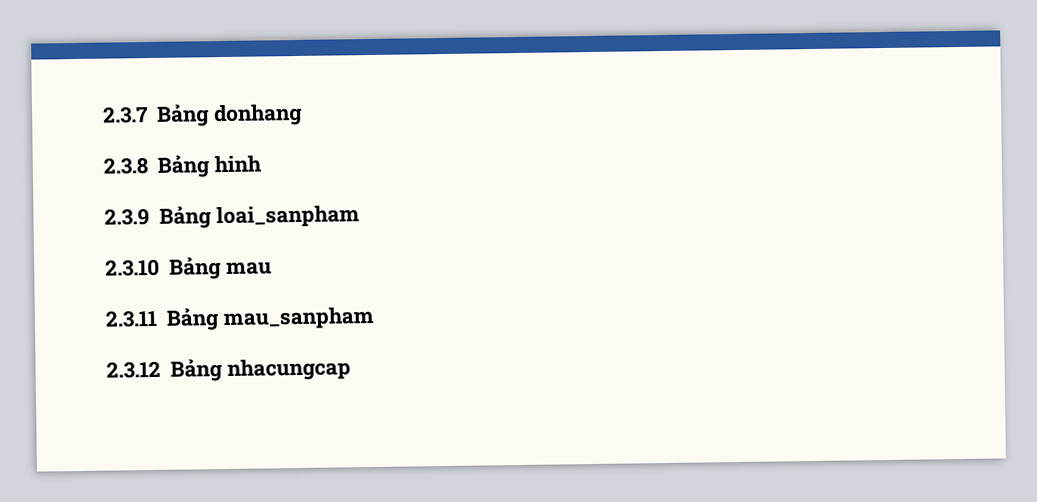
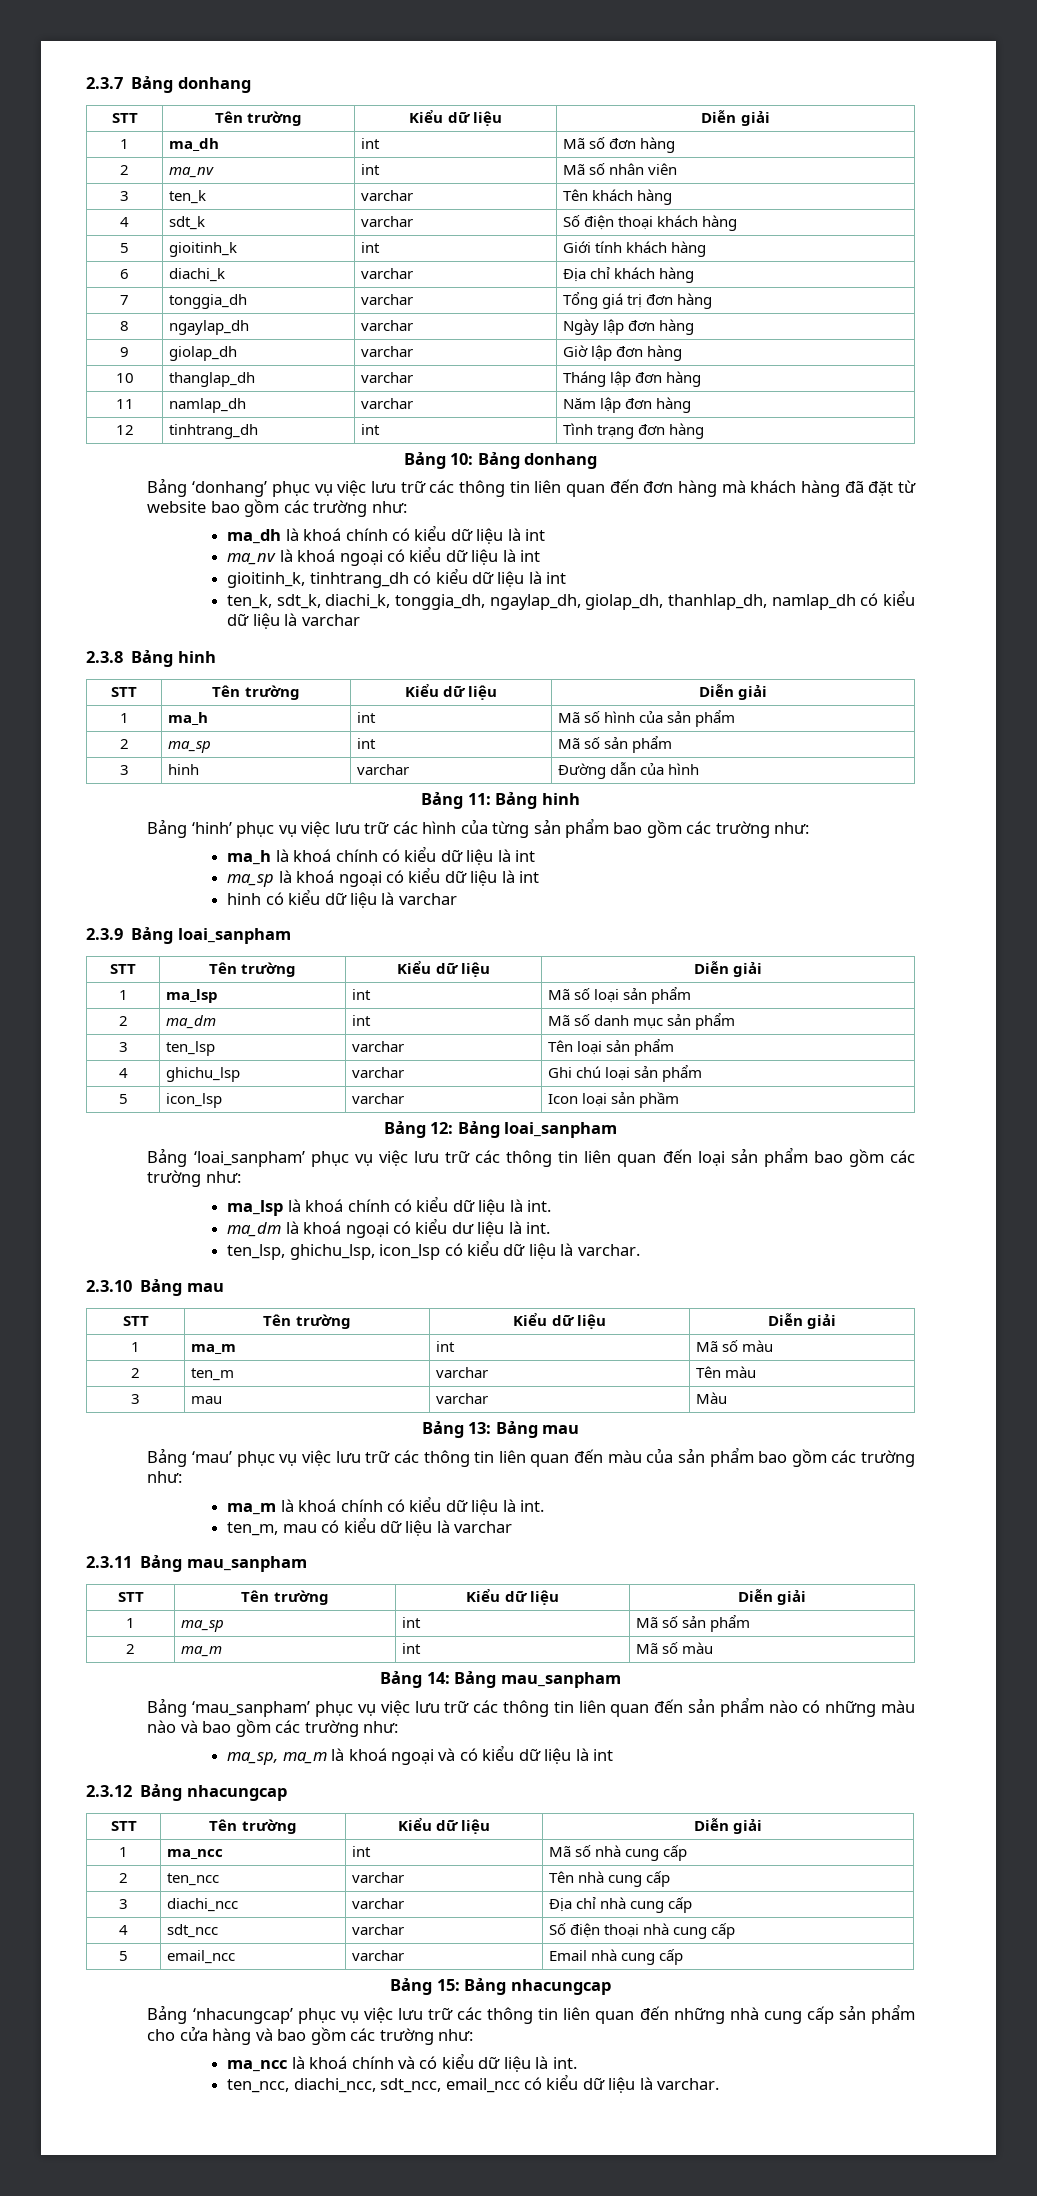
[103,154,262,178] [104,205,360,229] [105,256,272,280] [105,306,375,331] [106,358,351,382] // 2.3.8 Bảng hinh // 2.3.9 Bảng loai_sanpham // 2.3.10 Bảng mau // 2.3.11 Bảng mau_sanpham // 2.3.12 Bảng nhacungcap -> [111,113,138,123] [214,111,303,126] [409,110,502,126] [701,110,770,126] [120,139,129,149] [169,138,220,151] [361,138,381,149] [563,137,676,153] [120,165,129,175] [169,167,215,178] [361,164,381,175] [563,163,678,175] [120,191,129,201] [169,190,207,204] [361,190,414,201] [563,189,673,205] [120,217,129,227] [169,216,206,230] [361,216,414,227] [563,215,738,231] [120,243,129,253] [169,242,238,257] [361,242,381,253] [563,241,707,257] [120,269,129,279] [169,268,226,282] [361,268,414,279] [563,267,695,283] [120,295,129,305] [169,294,248,309] [361,294,414,305] [563,292,713,309] [120,321,129,331] [169,320,250,335] [361,320,414,331] [563,319,695,335] [120,347,129,357] [169,346,238,361] [361,346,414,357] [563,345,683,361] [115,373,134,383] [169,372,256,387] [361,372,414,383] [563,371,702,387] [115,399,134,409] [169,398,247,413] [361,398,414,409] [563,397,692,413] [115,425,134,435] [169,424,259,439] [361,424,381,435] [563,423,705,439] [403,452,598,469] [147,478,916,497] [147,499,407,517] [227,525,546,544] [227,546,541,566] [227,568,567,588] [227,590,916,610] [227,613,360,629] [86,650,216,667] [111,687,137,697] [212,685,300,700] [404,684,498,700] [698,684,768,700] [119,713,129,723] [168,712,209,725] [357,712,377,723] [558,710,736,727] [119,739,129,749] [168,741,212,753] [357,738,377,749] [558,736,673,753] [119,765,129,775] [168,764,200,775] [357,764,410,775] [558,762,700,779] [421,792,580,809] [147,818,810,838] [227,846,536,865] [227,867,540,887] [227,889,457,908] [86,927,291,944] [110,964,136,974] [208,962,297,977] [397,961,490,977] [693,961,763,977] [118,990,128,1000] [166,989,219,1003] [352,989,372,1000] [548,987,692,1004] [118,1016,128,1026] [166,1015,217,1029] [352,1015,372,1026] [548,1013,736,1030] [118,1042,128,1052] [166,1041,216,1056] [352,1041,405,1052] [548,1039,675,1056] [118,1068,128,1078] [166,1067,241,1082] [352,1067,405,1078] [548,1065,703,1082] [118,1094,128,1104] [166,1093,223,1108] [352,1093,405,1104] [548,1092,680,1108] [383,1121,618,1138] [147,1147,915,1167] [147,1170,241,1187] [227,1196,552,1216] [227,1218,551,1238] [227,1240,640,1260] [86,1279,224,1296] [122,1316,149,1326] [263,1314,351,1329] [513,1313,606,1329] [767,1313,837,1329] [131,1342,140,1352] [191,1344,237,1354] [436,1341,456,1352] [696,1340,774,1352] [131,1368,140,1378] [191,1368,235,1381] [436,1367,489,1378] [696,1366,757,1378] [131,1394,140,1404] [191,1396,223,1404] [436,1393,489,1404] [696,1392,728,1404] [421,1421,580,1438] [147,1447,916,1467] [147,1471,183,1483] [227,1496,545,1515] [227,1517,513,1536] [86,1555,307,1572] [117,1592,144,1602] [241,1590,329,1605] [466,1589,559,1605] [737,1589,807,1605] [126,1618,135,1628] [181,1620,225,1632] [402,1617,422,1628] [636,1615,751,1632] [126,1644,135,1654] [181,1646,223,1657] [402,1643,422,1654] [636,1642,714,1654] [380,1671,621,1688] [147,1697,915,1717] [147,1719,399,1737] [227,1745,614,1765] [86,1784,287,1801] [110,1821,137,1831] [209,1819,297,1834] [397,1818,491,1834] [693,1818,763,1834] [119,1847,128,1857] [167,1849,224,1859] [352,1846,372,1857] [549,1845,688,1861] [119,1873,128,1883] [167,1873,220,1886] [352,1872,405,1883] [549,1871,671,1887] [119,1899,128,1909] [167,1898,239,1912] [352,1898,405,1909] [549,1897,693,1913] [119,1925,128,1935] [167,1924,219,1938] [352,1924,405,1935] [549,1923,736,1939] [119,1951,128,1961] [167,1950,236,1964] [352,1950,405,1961] [549,1949,684,1965] [390,1978,611,1995] [147,2004,915,2024] [147,2026,474,2045] [227,2053,577,2072] [227,2074,720,2093] // STT | Tên trường | Kiểu dữ liệu | Diễn giải // 1 | ma_dh | int | Mã số đơn hàng // 2 | ma_nv | int | Mã số nhân viên // 3 | ten_k | varchar | Tên khách hàng // 4 | sdt_k | varchar | Số điện thoại khách hàng // 5 | gioitinh_k | int | Giới tính khách hàng // 6 | diachi_k | varchar | Địa chỉ khách hàng // 7 | tonggia_dh | varchar | Tổng giá trị đơn hàng // 8 | ngaylap_dh | varchar | Ngày lập đơn hàng // 9 | giolap_dh | varchar | Giờ lập đơn hàng // 10 | thanglap_dh | varchar | Tháng lập đơn hàng // 11 | namlap_dh | varchar | Năm lập đơn hàng // 12 | tinhtrang_dh | int | Tình trạng đơn hàng // Bảng 10: Bảng donhang // Bảng ‘donhang’ phục vụ việc lưu trữ các thông tin liên quan đến đơn hàng mà khách hàng đã đặt từ website bao gồm các trường như: // ma_dh là khoá chính có kiểu dữ liệu là int // ma_nv là khoá ngoại có kiểu dữ liệu là int // gioitinh_k, tinhtrang_dh có kiểu dữ liệu là int // ten_k, sdt_k, diachi_k, tonggia_dh, ngaylap_dh, giolap_dh, thanhlap_dh, namlap_dh có kiểu dữ liệu là varchar // 2.3.8 Bảng hinh // STT | Tên trường | Kiểu dữ liệu | Diễn giải // 1 | ma_h | int | Mã số hình của sản phẩm // 2 | ma_sp | int | Mã số sản phẩm // 3 | hinh | varchar | Đường dẫn của hình // Bảng 11: Bảng hinh // Bảng ‘hinh’ phục vụ việc lưu trữ các hình của từng sản phẩm bao gồm các trường như: // ma_h là khoá chính có kiểu dữ liệu là int // ma_sp là khoá ngoại có kiểu dữ liệu là int // hinh có kiểu dữ liệu là varchar // 2.3.9 Bảng loai_sanpham // STT | Tên trường | Kiểu dữ liệu | Diễn giải // 1 | ma_lsp | int | Mã số loại sản phẩm // 2 | ma_dm | int | Mã số danh mục sản phẩm // 3 | ten_lsp | varchar | Tên loại sản phẩm // 4 | ghichu_lsp | varchar | Ghi chú loại sản phẩm // 5 | icon_lsp | varchar | Icon loại sản phầm // Bảng 12: Bảng loai_sanpham // Bảng ‘loai_sanpham’ phục vụ việc lưu trữ các thông tin liên quan đến loại sản phẩm bao gồm các trường như: // ma_lsp là khoá chính có kiểu dữ liệu là int. // ma_dm là khoá ngoại có kiểu dư liệu là int. // ten_lsp, ghichu_lsp, icon_lsp có kiểu dữ liệu là varchar. // 2.3.10 Bảng mau // STT | Tên trường | Kiểu dữ liệu | Diễn giải // 1 | ma_m | int | Mã số màu // 2 | ten_m | varchar | Tên màu // 3 | mau | varchar | Màu // Bảng 13: Bảng mau // Bảng ‘mau’ phục vụ việc lưu trữ các thông tin liên quan đến màu của sản phẩm bao gồm các trường như: // ma_m là khoá chính có kiểu dữ liệu là int. // ten_m, mau có kiểu dữ liệu là varchar // 2.3.11 Bảng mau_sanpham // STT | Tên trường | Kiểu dữ liệu | Diễn giải // 1 | ma_sp | int | Mã số sản phẩm // 2 | ma_m | int | Mã số màu // Bảng 14: Bảng mau_sanpham // Bảng ‘mau_sanpham’ phục vụ việc lưu trữ các thông tin liên quan đến sản phẩm nào có những màu nào và bao gồm các trường như: // ma_sp, ma_m là khoá ngoại và có kiểu dữ liệu là int // 2.3.12 Bảng nhacungcap // STT | Tên trường | Kiểu dữ liệu | Diễn giải // 1 | ma_ncc | int | Mã số nhà cung cấp // 2 | ten_ncc | varchar | Tên nhà cung cấp // 3 | diachi_ncc | varchar | Địa chỉ nhà cung cấp // 4 | sdt_ncc | varchar | Số điện thoại nhà cung cấp // 5 | email_ncc | varchar | Email nhà cung cấp // Bảng 15: Bảng nhacungcap // Bảng ‘nhacungcap’ phục vụ việc lưu trữ các thông tin liên quan đến những nhà cung cấp sản phẩm cho cửa hàng và bao gồm các trường như: // ma_ncc là khoá chính và có kiểu dữ liệu là int. // ten_ncc, diachi_ncc, sdt_ncc, email_ncc có kiểu dữ liệu là varchar.

